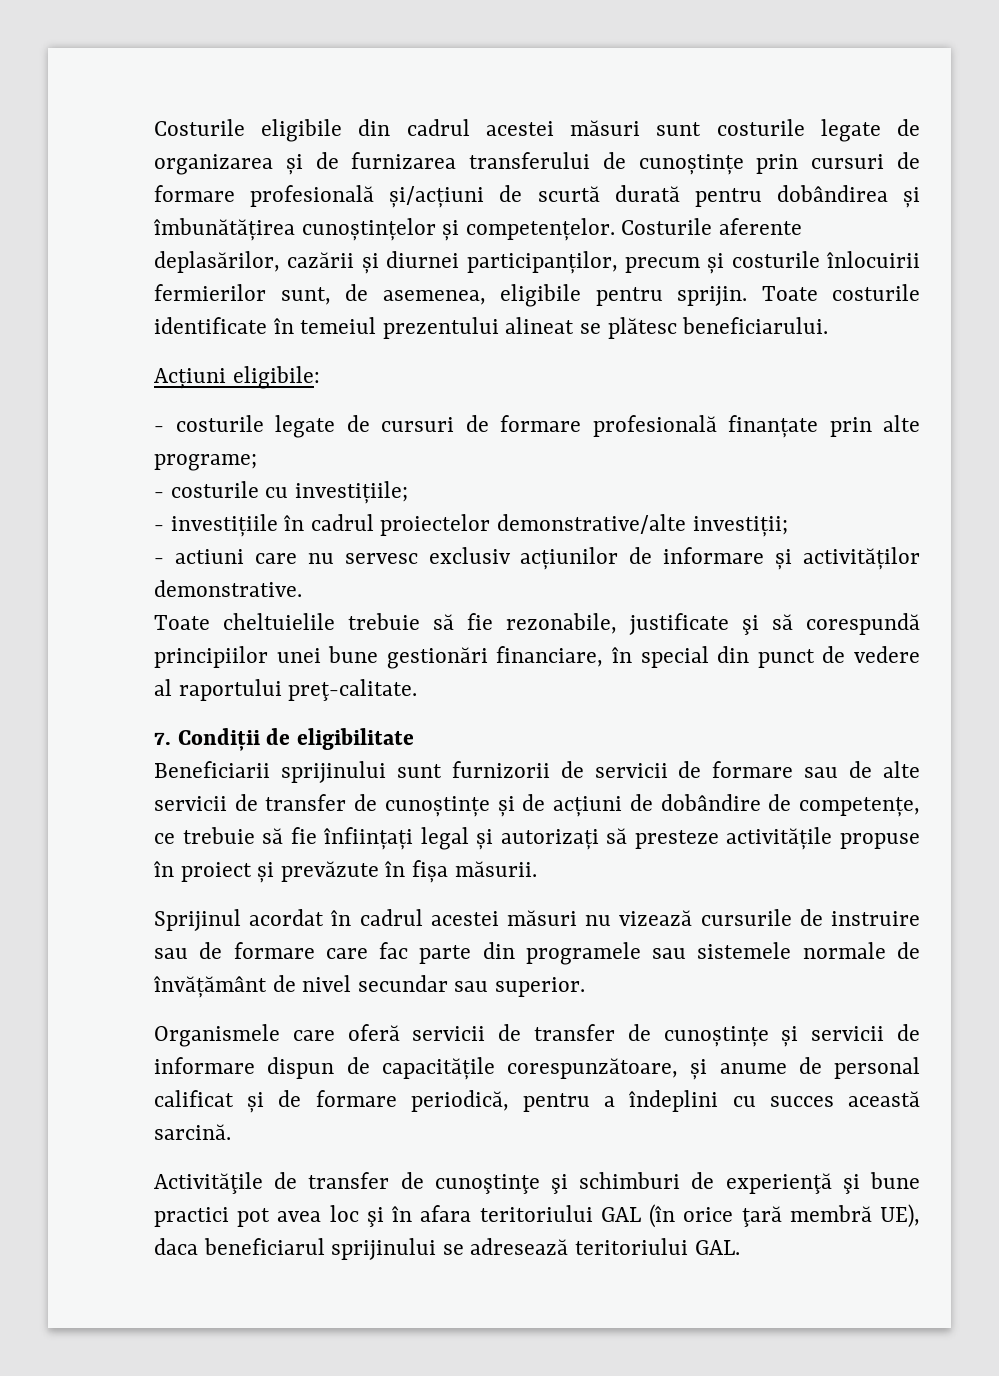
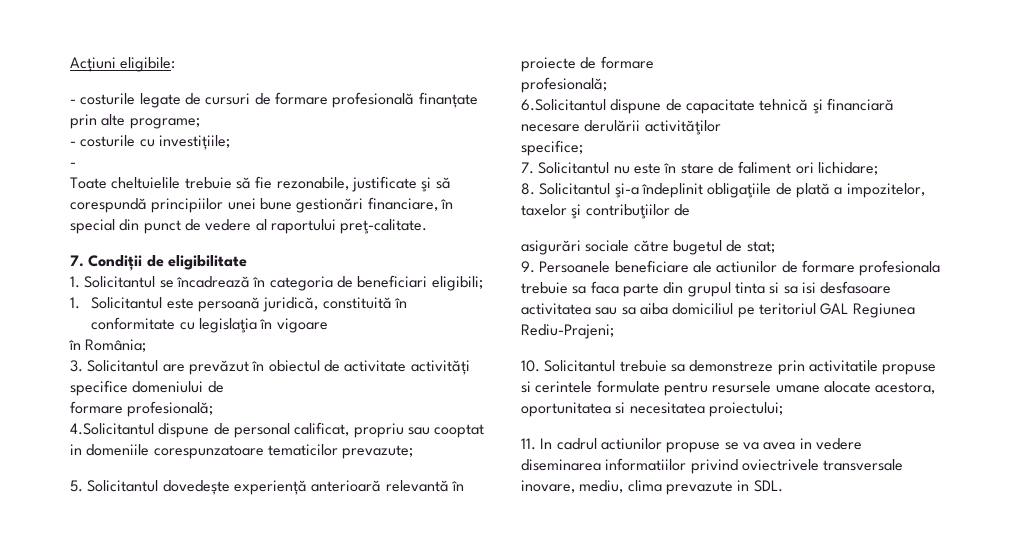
[154,119,920,142] [154,152,921,175] [154,185,920,208] [154,218,803,241] [154,251,920,274] [154,284,920,307] [154,317,829,339] Costurile eligibile din cadrul acestei măsuri sunt costurile legate de organizarea și de furnizarea transferului de cunoștințe prin cursuri de formare profesională și/acțiuni de scurtă durată pentru dobândirea și îmbunătățirea cunoștințelor și competențelor. Costurile aferente deplasărilor, cazării și diurnei participanților, precum și costurile înlocuirii fermierilor sunt, de asemenea, eligibile pentru sprijin. Toate costurile identificate în temeiul prezentului alineat se plătesc beneficiarului. // -> (70, 64) none
[170,514,788,537] [154,547,920,570] [154,580,302,597] investițiile în cadrul proiectelor demonstrative/alte investiții; // - actiuni care nu servesc exclusiv acțiunilor de informare și activităților demonstrative. -> (76, 164) none
[154,761,920,783] [154,794,921,817] [154,827,920,850] [154,860,537,883] [154,909,920,931] [154,942,920,965] [154,975,586,998] [154,1024,920,1047] [154,1057,920,1080] [154,1090,921,1113] [154,1124,231,1140] [154,1172,921,1194] [154,1204,921,1228] [154,1238,740,1260] Beneficiarii sprijinului sunt furnizorii de servicii de formare sau de alte servicii de transfer de cunoștințe și de acțiuni de dobândire de competențe, ce trebuie să fie înființați legal și autorizați să presteze activitățile propuse în proiect și prevăzute în fișa măsurii. // Sprijinul acordat în cadrul acestei măsuri nu vizează cursurile de instruire sau de formare care fac parte din programele sau sistemele normale de învățământ de nivel secundar sau superior. // Organismele care oferă servicii de transfer de cunoștințe și servicii de informare dispun de capacitățile corespunzătoare, și anume de personal calificat și de formare periodică, pentru a îndeplini cu succes această sarcină. // Activităţile de transfer de cunoştinţe şi schimburi de experienţă şi bune practici pot avea loc şi în afara teritoriului GAL (în orice ţară membră UE), daca beneficiarul sprijinului se adresează teritoriului GAL. -> [70,275,483,291] [70,297,408,312] [91,317,328,333] [69,339,147,352] [70,360,470,375] [70,380,224,396] [70,401,214,417] [70,422,485,438] [70,444,414,459] [70,480,464,495] [521,56,654,72] [521,77,607,93] [521,98,894,114] [521,120,721,135] [521,140,583,156] [521,161,878,175] [521,183,925,198] [521,204,690,219] [521,240,775,255] [521,260,941,276] [521,281,892,297] [521,303,915,318] [521,324,614,339] [521,360,937,375] [521,380,936,396] [521,402,783,417] [521,438,862,453] [521,458,904,474] [521,480,783,495] 1. Solicitantul se încadrează în categoria de beneficiari eligibili; // 1. Solicitantul este persoană juridică, constituită în conformitate cu legislaţia în vigoare // în România; // 3. Solicitantul are prevăzut în obiectul de activitate activități specifice domeniului de // formare profesională; // 4.Solicitantul dispune de personal calificat, propriu sau cooptat in domeniile corespunzatoare tematicilor prevazute; // 5. Solicitantul dovedește experiență anterioară relevantă în proiecte de formare // profesională; // 6.Solicitantul dispune de capacitate tehnică şi financiară necesare derulării activităţilor // specifice; // 7. Solicitantul nu este în stare de faliment ori lichidare; // 8. Solicitantul şi-a îndeplinit obligaţiile de plată a impozitelor, taxelor şi contribuţiilor de // asigurări sociale către bugetul de stat; // 9. Persoanele beneficiare ale actiunilor de formare profesionala trebuie sa faca parte din grupul tinta si sa isi desfasoare activitatea sau sa aiba domiciliul pe teritoriul GAL Regiunea Rediu-Prajeni; // 10. Solicitantul trebuie sa demonstreze prin activitatile propuse si cerintele formulate pentru resursele umane alocate acestora, oportunitatea si necesitatea proiectului; // 11. In cadrul actiunilor propuse se va avea in vedere diseminarea informatiilor privind oviectrivele transversale inovare, mediu, clima prevazute in SDL.

